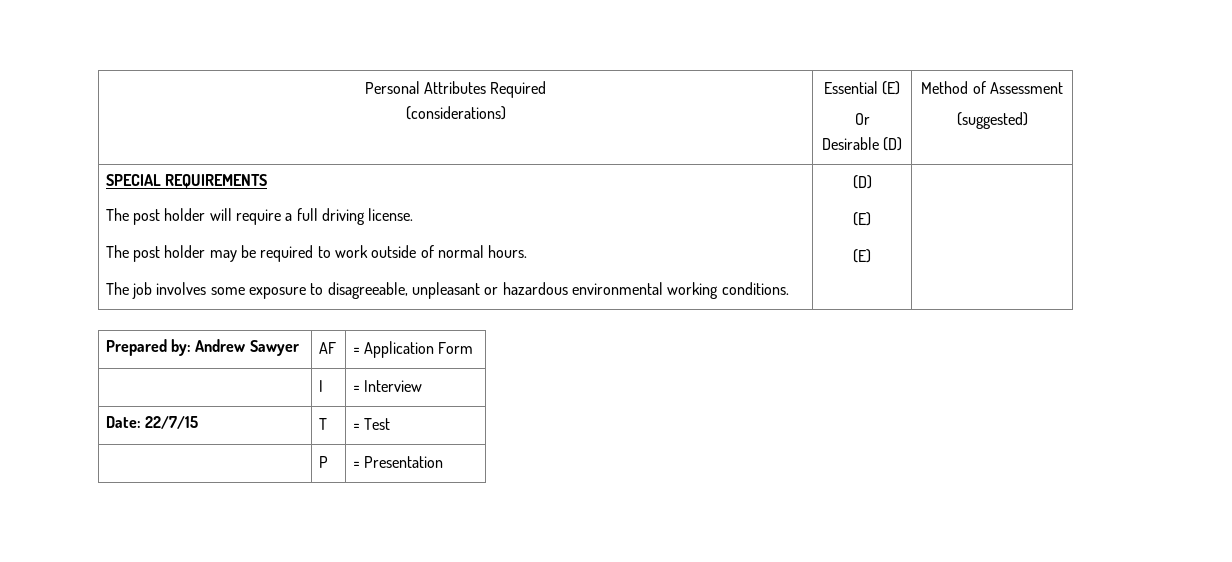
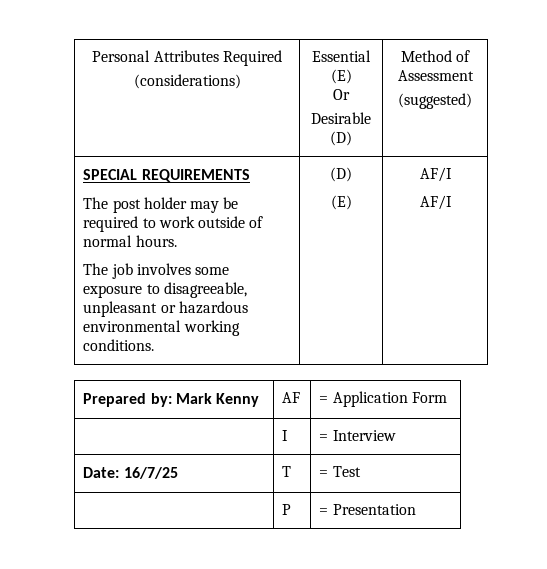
[105,208,414,225] // The post holder will require a full driving license. -> (250, 175) none
[853,249,871,263] // (E) | -> [419,167,452,182] [419,195,452,210] | AF/I // AF/I
[195,339,299,356] Andrew Sawyer -> [176,393,260,407] Mark Kenny
[145,416,199,429] 22/7/15 -> [123,467,178,479] 16/7/25

